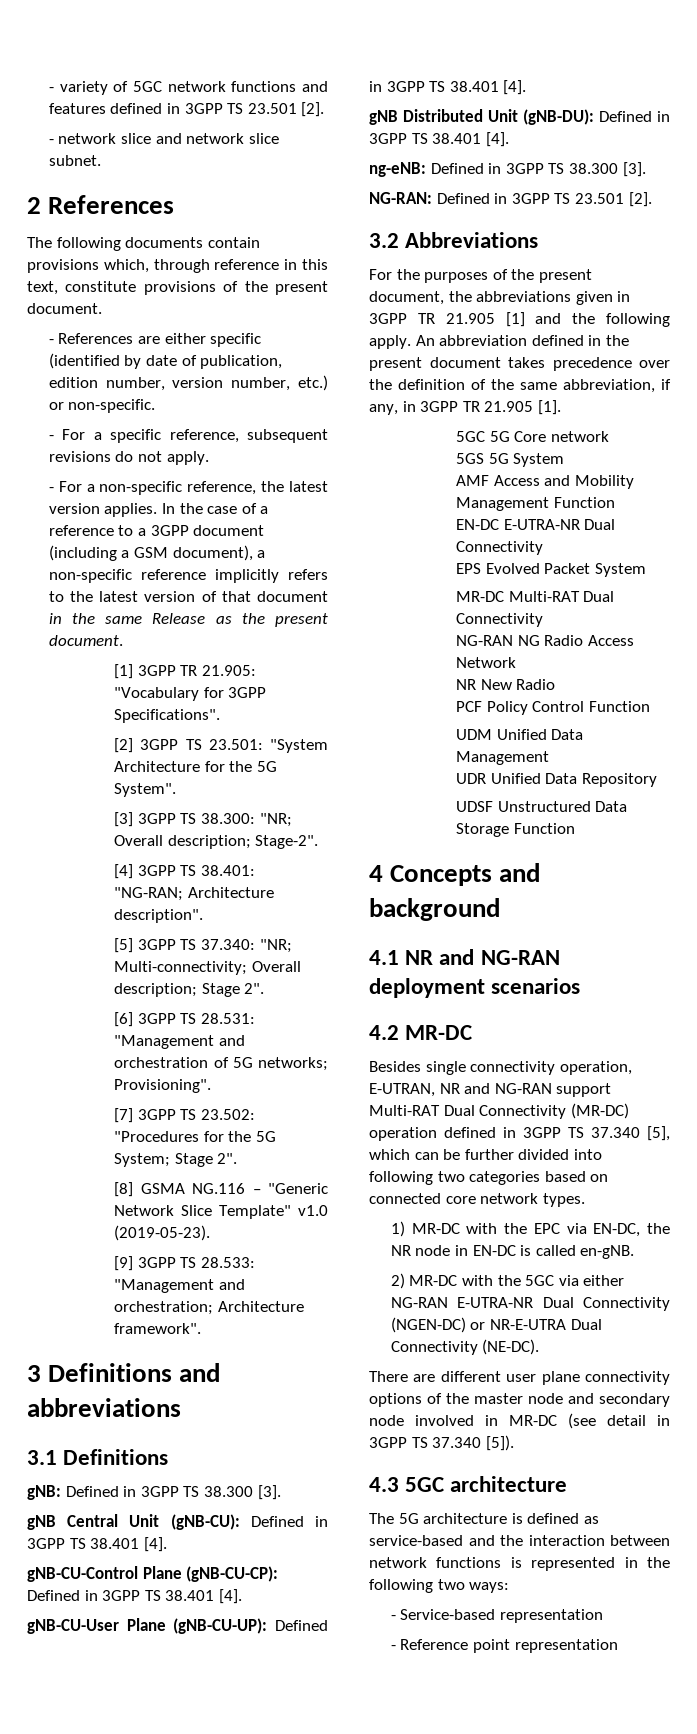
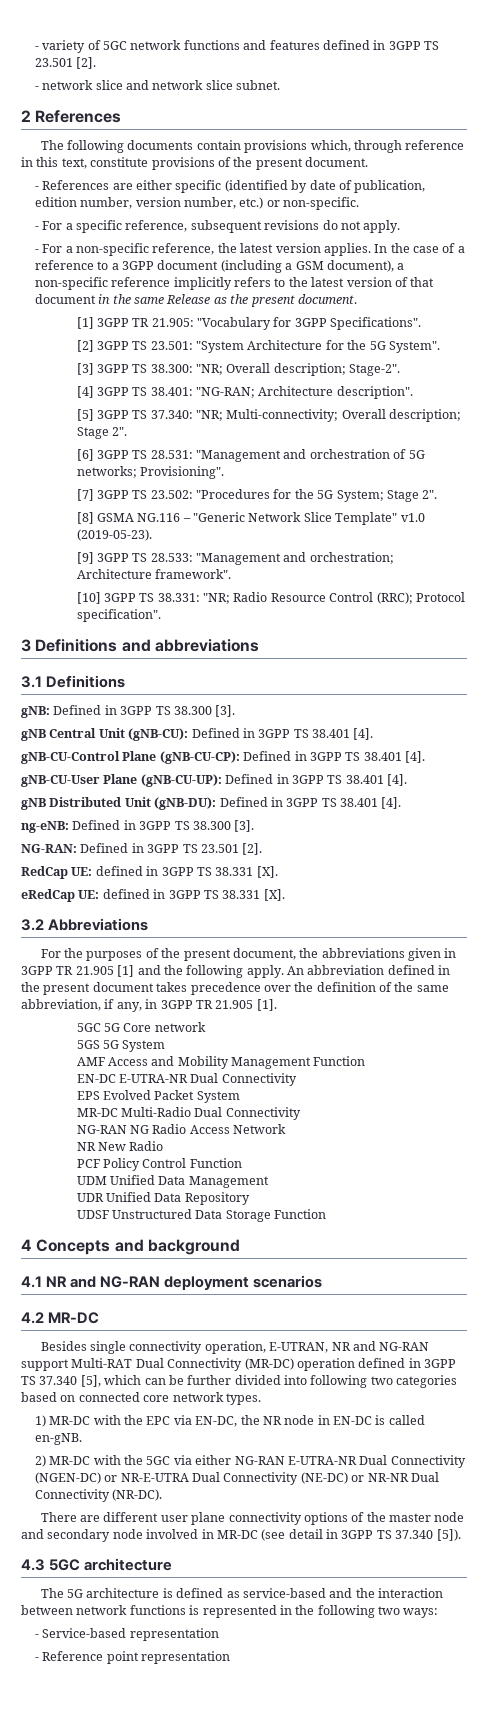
(202, 1328) none -> [76,592,465,604] [76,609,161,622] // [10] 3GPP TS 38.331: "NR; Radio Resource Control (RRC); Protocol specification".
(652, 199) none -> [21,866,278,879] [21,889,285,902] // RedCap UE: defined in 3GPP TS 38.331 [X]. // eRedCap UE: defined in 3GPP TS 38.331 [X].
[508,591,580,602] Multi-RAT -> [120,1107,191,1117] Multi-Radio
[482,1339,540,1355] (NE-DC). -> [300,1472,439,1484] [34,1489,163,1502] (NE-DC) or NR-NR Dual Connectivity (NR-DC).

